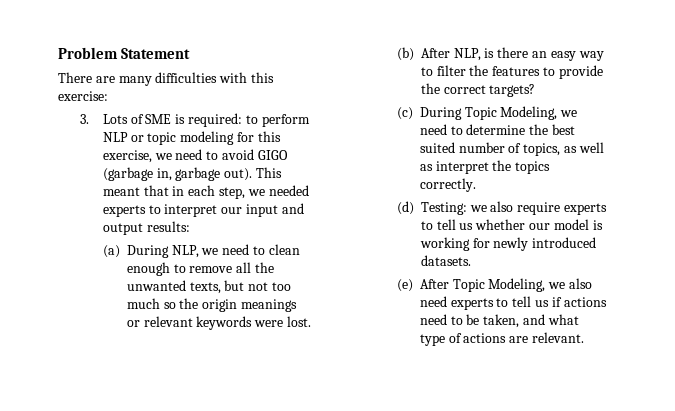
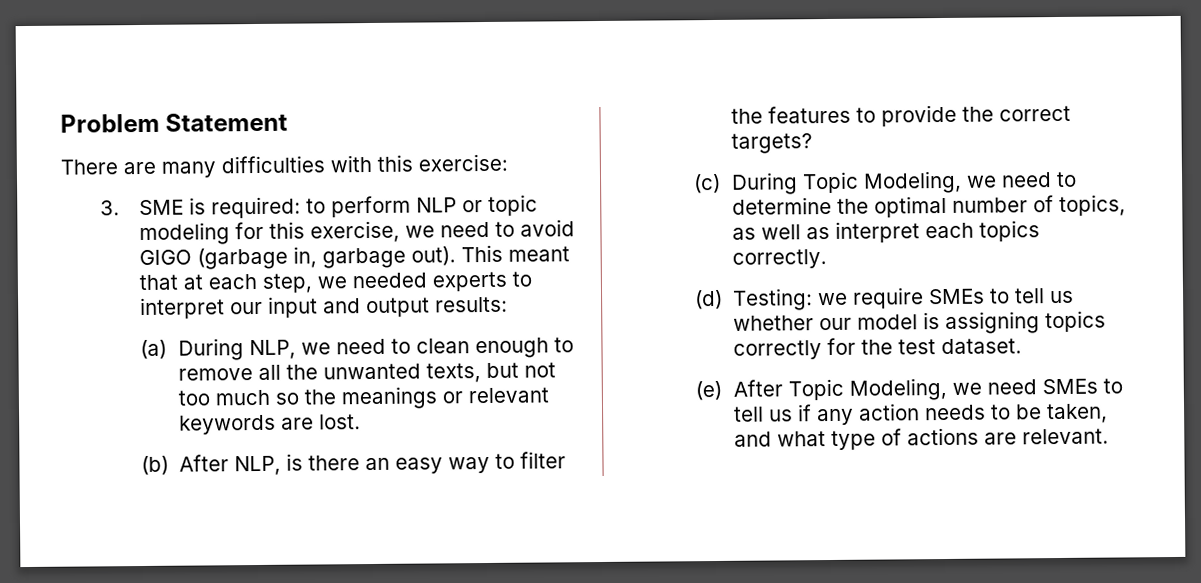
[102,114,144,124] Lots of -> (120, 208) none
[172,186,185,196] in -> [182,274,203,290] at
[202,299,238,312] origin -> (337, 397) none
[254,320,284,327] were -> [281,417,315,430] are
[551,124,575,135] [419,142,455,153] best suited -> [874,195,948,218] optimal
[492,160,512,171] the -> [925,222,975,239] each
[490,201,607,215] also require experts -> [852,287,986,309] require SMEs
[419,237,597,251] [420,255,471,266] working for newly introduced datasets. -> [945,310,1107,334] [733,337,1023,360] assigning topics correctly for the test dataset.
[568,278,592,289] [419,296,494,310] also need experts -> [987,378,1099,395] need SMEs
[563,297,607,307] [419,314,447,325] actions need -> [817,403,987,426] any action needs

